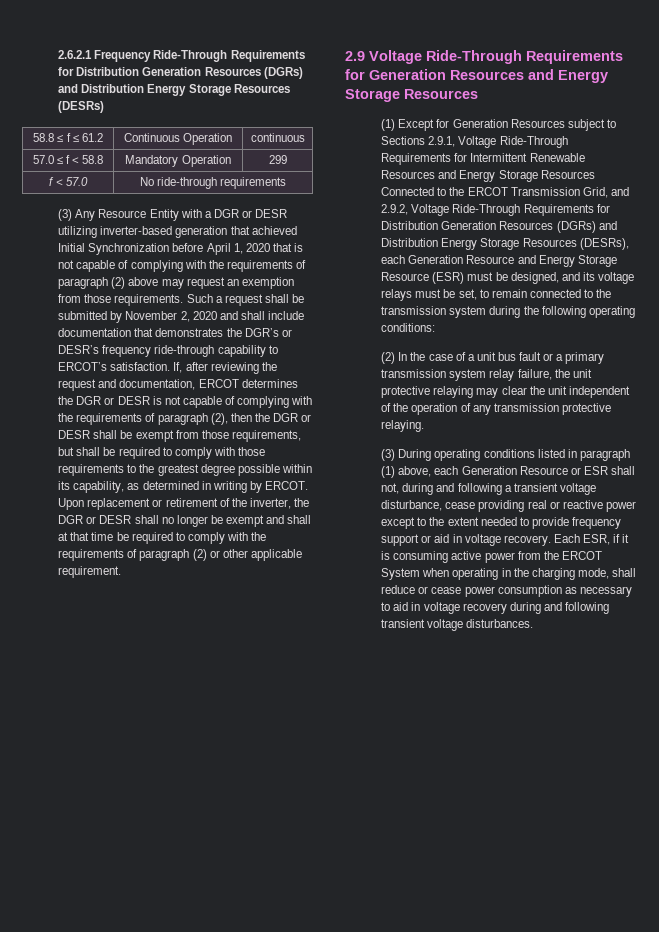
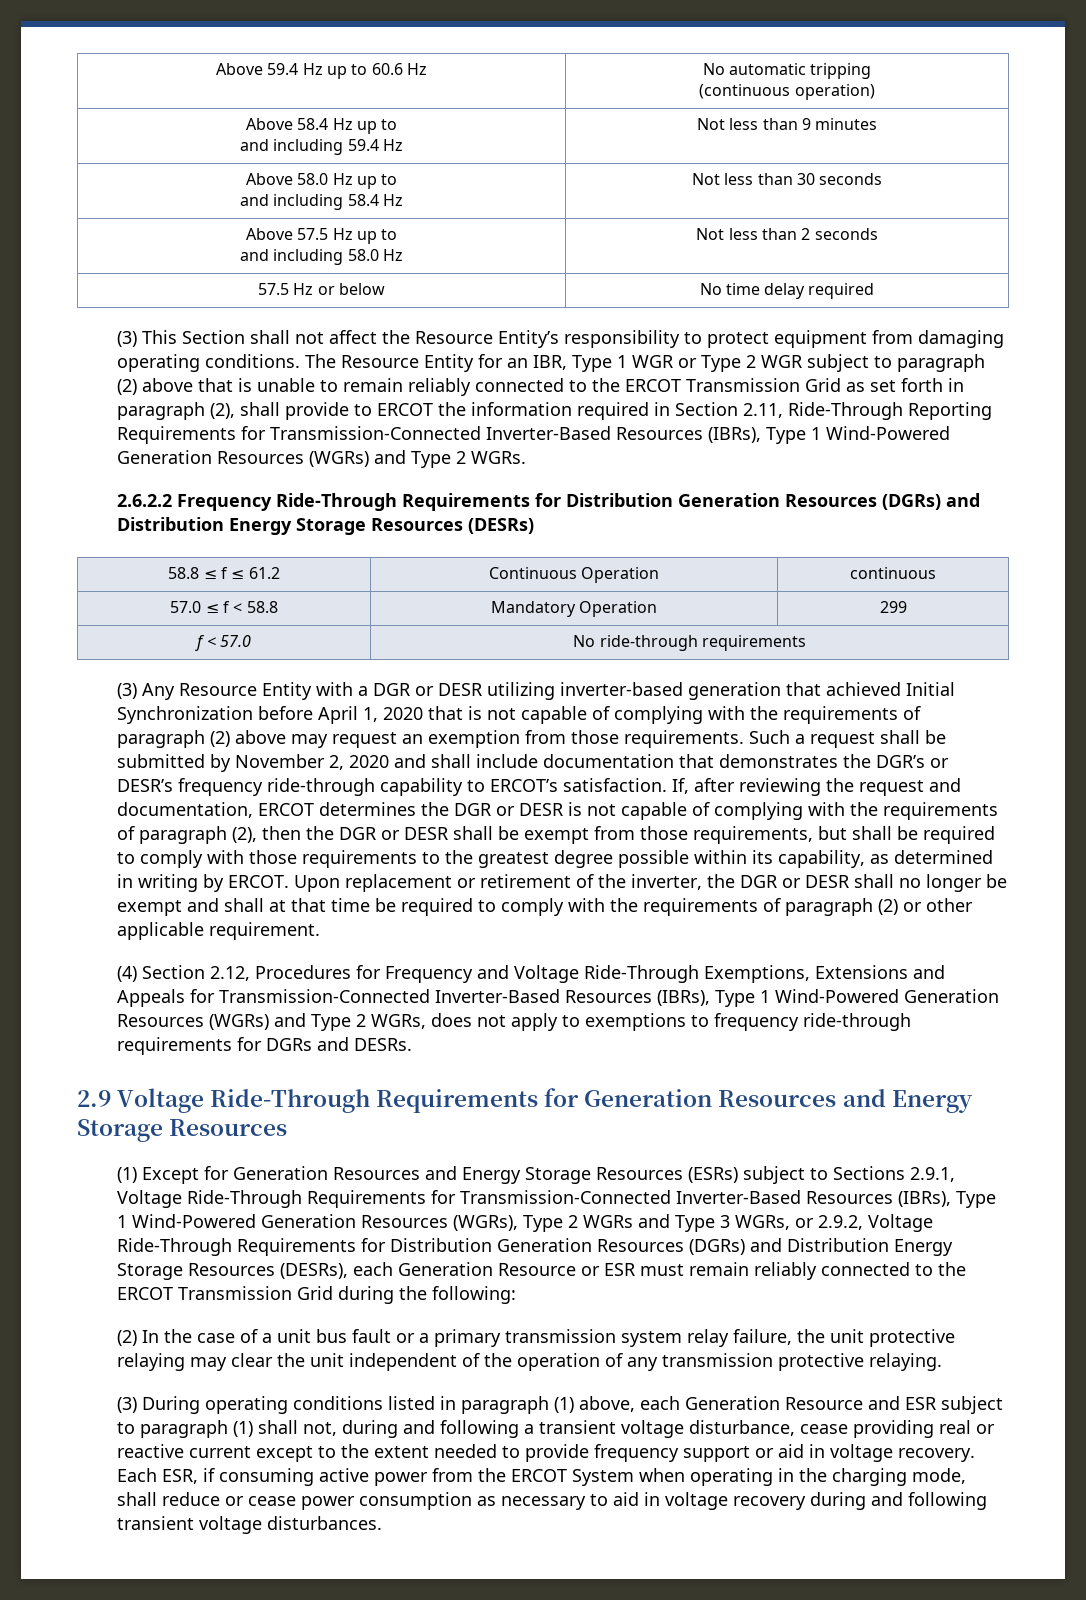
[58,50,93,59] 2.6.2.1 -> [216,63,427,79] [702,63,872,79] [699,84,875,100] [245,118,398,134] [240,139,403,155] [696,118,878,130] [245,173,398,189] [240,194,403,210] [691,173,883,185] [245,228,398,244] [240,249,403,265] [696,228,878,240] [258,283,385,295] [699,283,875,299] [117,330,1005,348] [117,354,986,372] [117,378,965,396] [117,402,993,420] [117,426,951,444] [117,450,527,468] [117,494,173,507] Above 59.4 Hz up to 60.6 Hz | No automatic tripping // (continuous operation) // Above 58.4 Hz up to // and including 59.4 Hz | Not less than 9 minutes // Above 58.0 Hz up to // and including 58.4 Hz | Not less than 30 seconds // Above 57.5 Hz up to // and including 58.0 Hz | Not less than 2 seconds // 57.5 Hz or below | No time delay required // (3) This Section shall not affect the Resource Entity’s responsibility to protect equipment from damaging operating conditions. The Resource Entity for an IBR, Type 1 WGR or Type 2 WGR subject to paragraph (2) above that is unable to remain reliably connected to the ERCOT Transmission Grid as set forth in paragraph (2), shall provide to ERCOT the information required in Section 2.11, Ride-Through Reporting Requirements for Transmission-Connected Inverter-Based Resources (IBRs), Type 1 Wind-Powered Generation Resources (WGRs) and Type 2 WGRs. // 2.6.2.2
(122, 572) none -> [117,965,946,983] [117,989,1000,1007] [117,1013,912,1031] [117,1037,413,1055] // (4) Section 2.12, Procedures for Frequency and Voltage Ride-Through Exemptions, Extensions and Appeals for Transmission-Connected Inverter-Based Resources (IBRs), Type 1 Wind-Powered Generation Resources (WGRs) and Type 2 WGRs, does not apply to exemptions to frequency ride-through requirements for DGRs and DESRs.
(565, 123) none -> [425,1166,739,1184] and Energy Storage Resources (ESRs)
[470,153,585,162] [381,170,595,182] [381,187,629,198] Intermittent Renewable Resources and Energy Storage Resources Connected to the ERCOT Transmission Grid, and -> [460,1190,997,1208] [117,1214,815,1232] Transmission-Connected Inverter-Based Resources (IBRs), Type 1 Wind-Powered Generation Resources (WGRs), Type 2 WGRs and Type 3 WGRs, or
[517,255,617,267] [381,272,635,284] [381,289,612,301] [381,306,635,318] [381,323,436,332] and Energy Storage Resource (ESR) must be designed, and its voltage relays must be set, to remain connected to the transmission system during the following operating conditions: -> [581,1262,967,1280] [117,1286,517,1304] or ESR must remain reliably connected to the ERCOT Transmission Grid during the following:
[570,466,608,475] or ESR -> [868,1396,1004,1414] [117,1420,254,1438] and ESR subject to paragraph (1)
[605,501,636,512] power -> [189,1446,252,1458] current
[622,534,630,543] [381,551,391,560] it is -> (216, 1475) none

